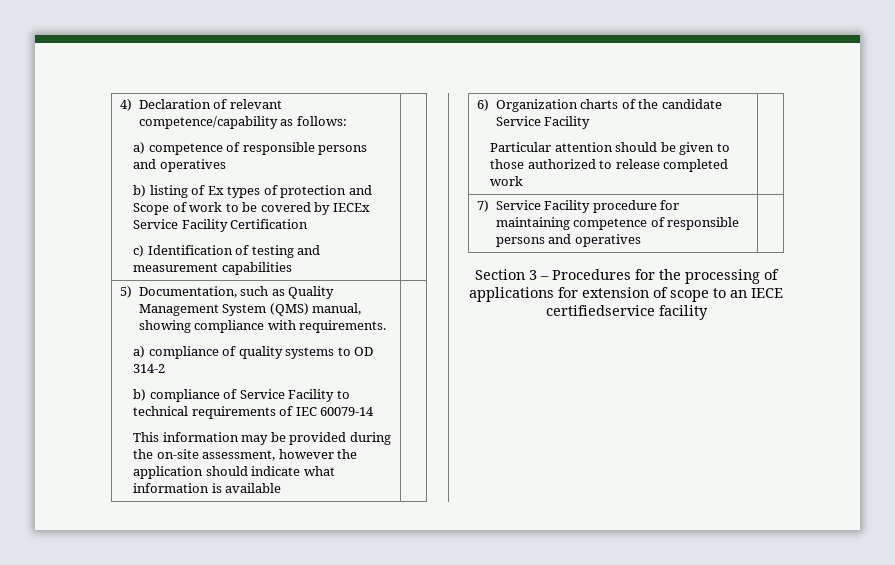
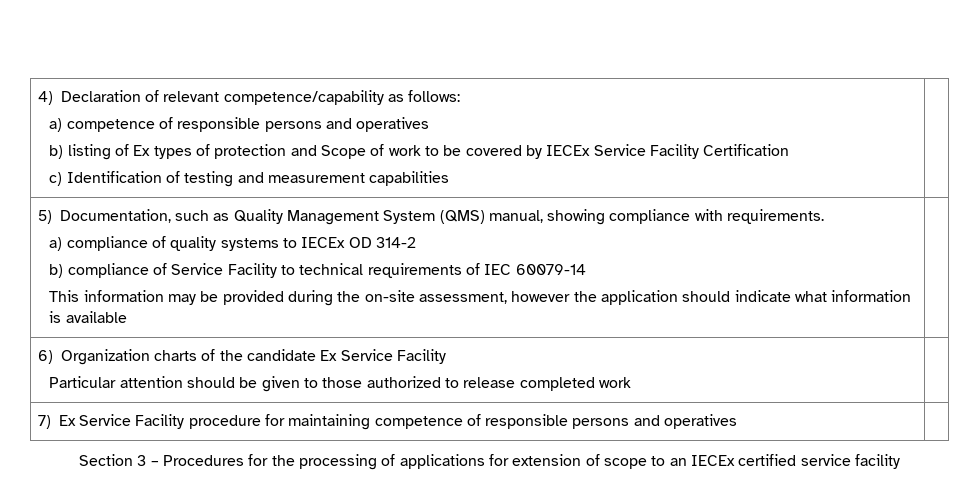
(351, 351) none -> [301,237,346,248] IECEx
(722, 104) none -> [320,350,338,361] Ex
(490, 206) none -> [58,415,76,426] Ex
[751,288,783,298] [545,305,655,316] IECE certifiedservice -> [690,454,851,466] IECEx certified service

